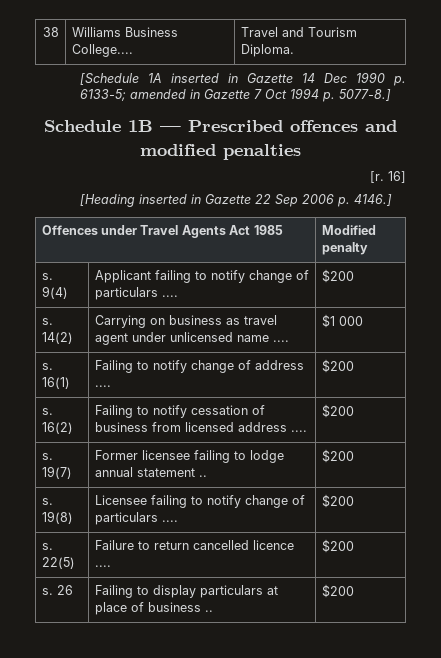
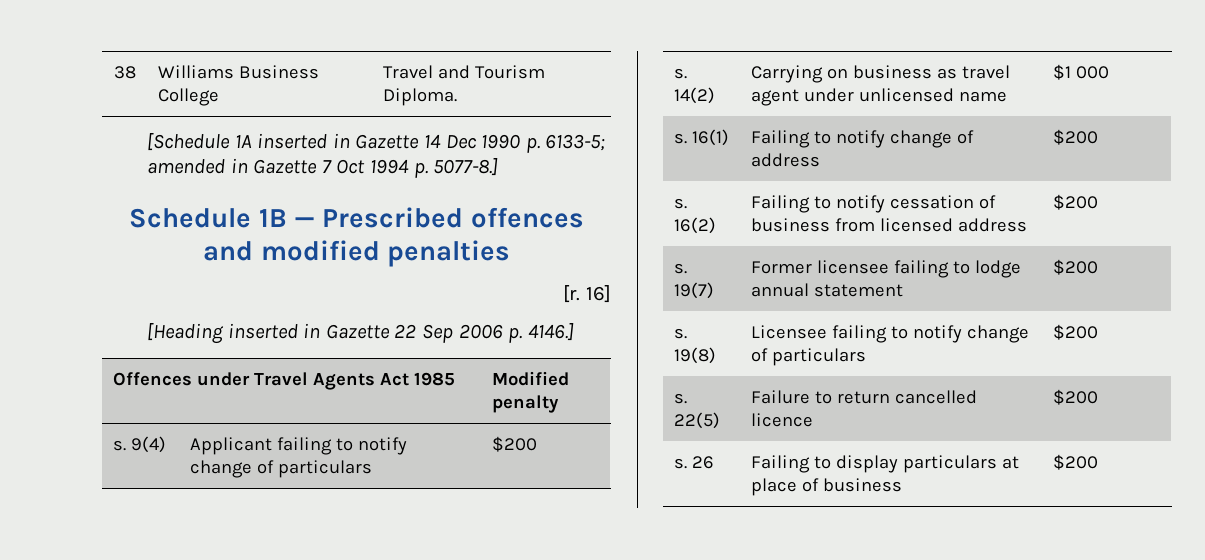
[71,44,133,57] College.... -> [158,88,220,106] College
[161,295,178,297] .... -> (373, 469) none
[272,340,289,342] .... -> (1008, 96) none
[94,385,111,387] .... -> (821, 160) none
[290,430,307,432] .... -> (1028, 225) none
[198,475,207,477] .. -> (904, 290) none
[161,520,178,522] .... -> (867, 357) none
[94,565,111,567] .... -> (814, 420) none
[204,610,213,612] .. -> (903, 485) none

